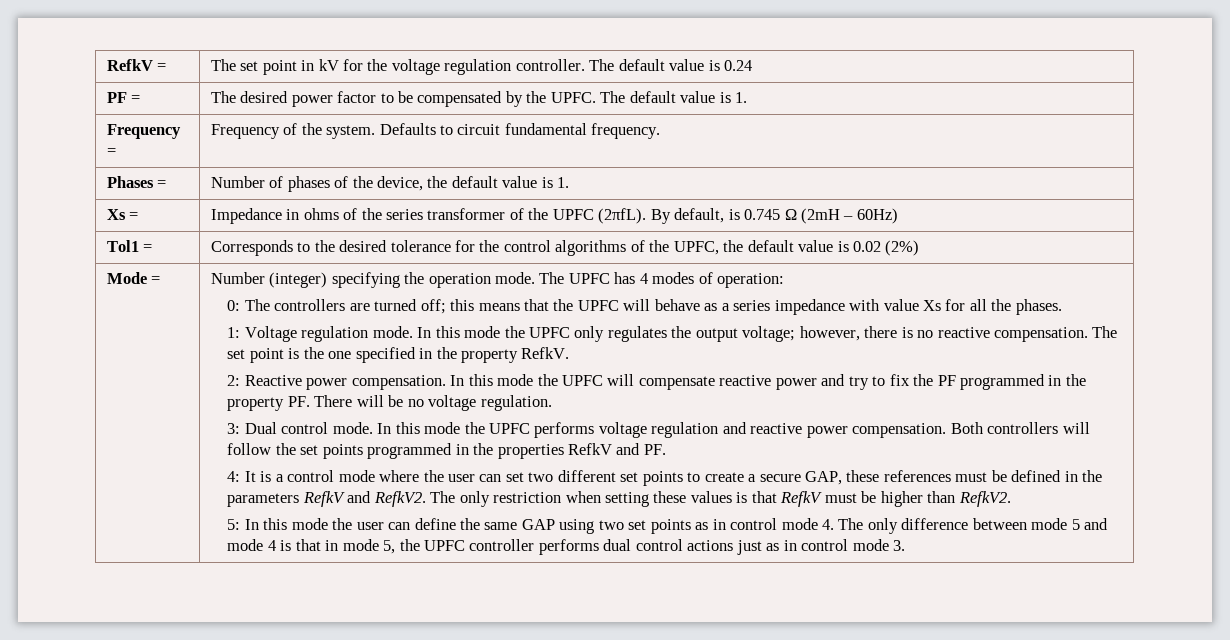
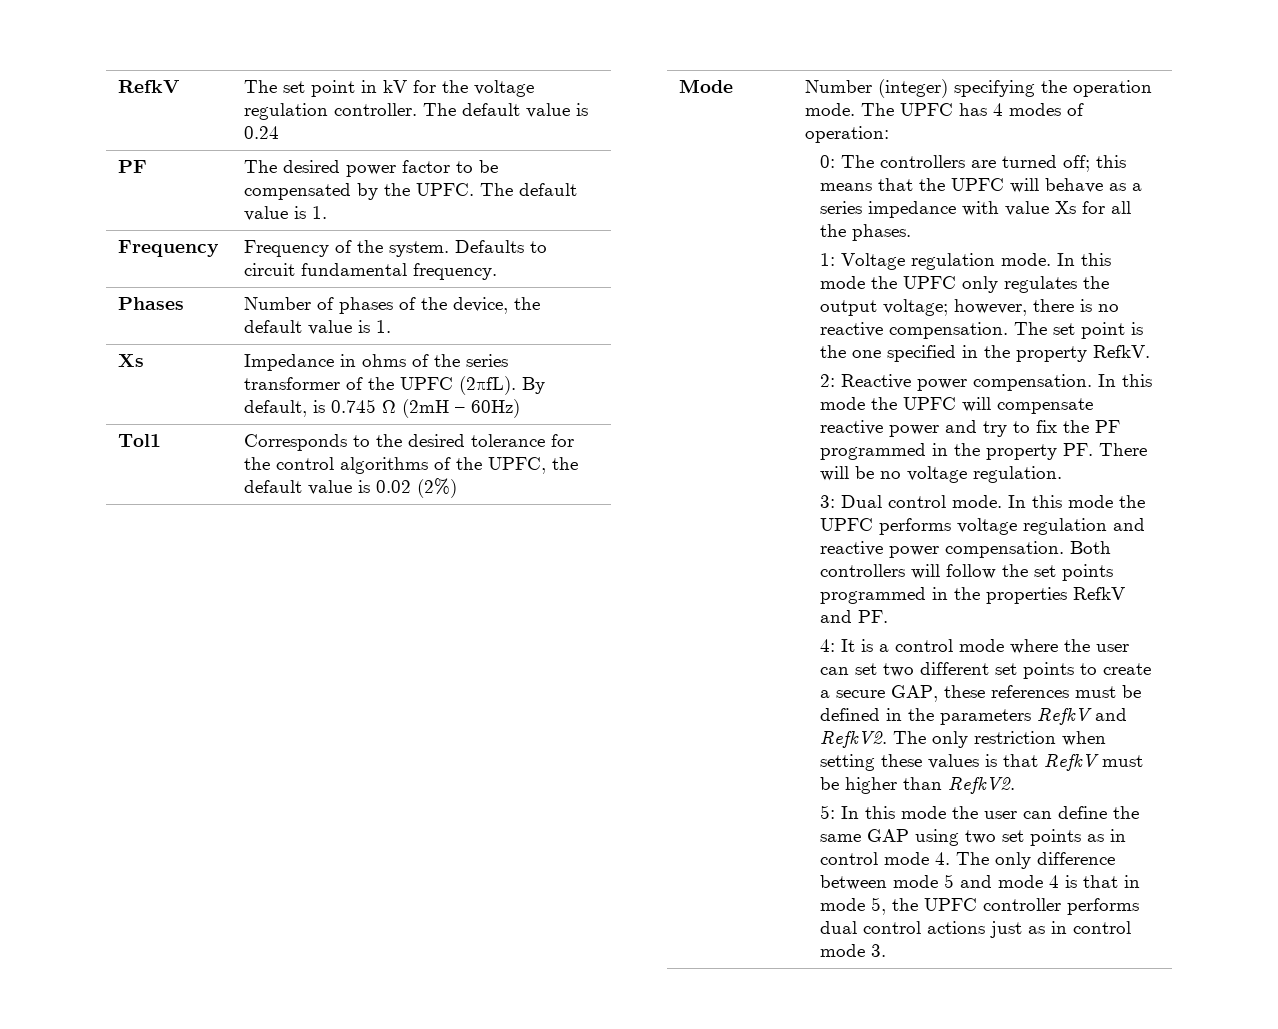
[106,59,167,71] RefkV = -> [118,80,181,93] RefkV
[131,95,141,103] = -> (148, 166) none
[106,148,116,156] = -> (220, 248) none
[157,180,167,188] = -> (185, 303) none
[129,212,139,220] = -> (145, 360) none
[143,244,153,252] = -> (162, 440) none
[151,276,161,284] = -> (734, 86) none

